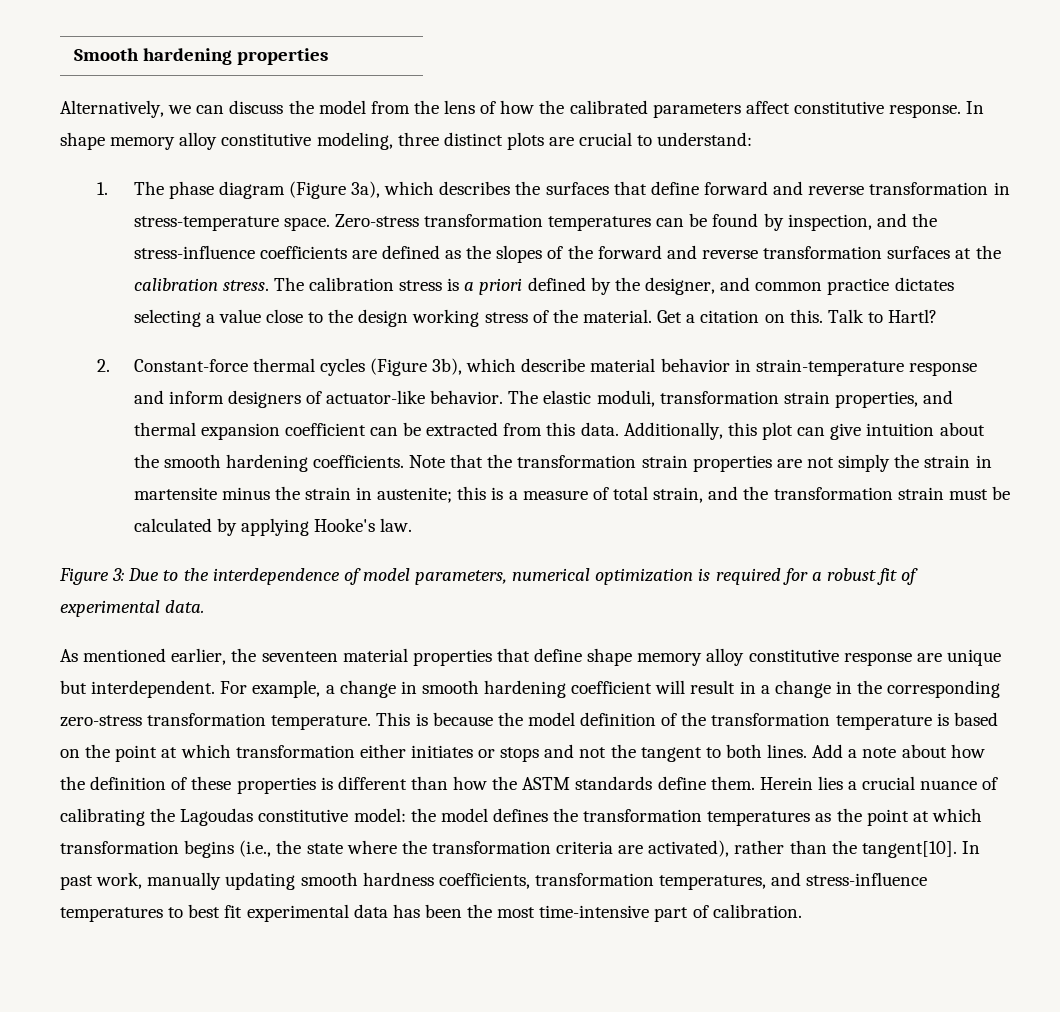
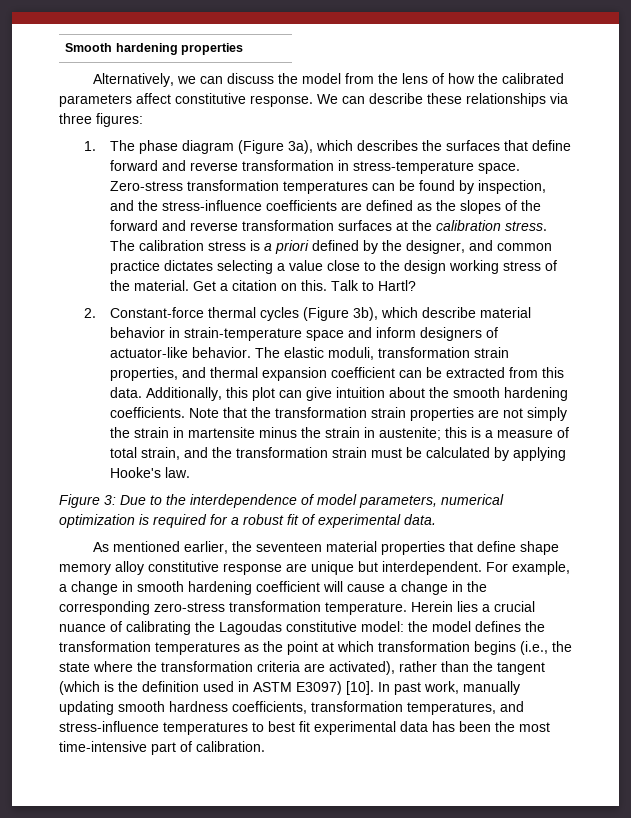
[966,101,985,114] [60,132,753,150] In shape memory alloy constitutive modeling, three distinct plots are crucial to understand: -> [317,93,568,107] [59,113,143,127] We can describe these relationships via three figures:
[908,362,977,376] response -> [305,330,344,341] space
[690,680,756,694] result in -> [347,584,385,592] cause
[376,712,998,730] [60,744,985,762] [60,776,755,794] This is because the model definition of the transformation temperature is based on the point at which transformation either initiates or stops and not the tangent to both lines. Add a note about how the definition of these properties is different than how the ASTM standards define them. -> (407, 608) none
[861,841,957,858] tangent[10]. -> [497,662,545,675] [59,681,374,695] tangent (which is the definition used in ASTM E3097) [10].

